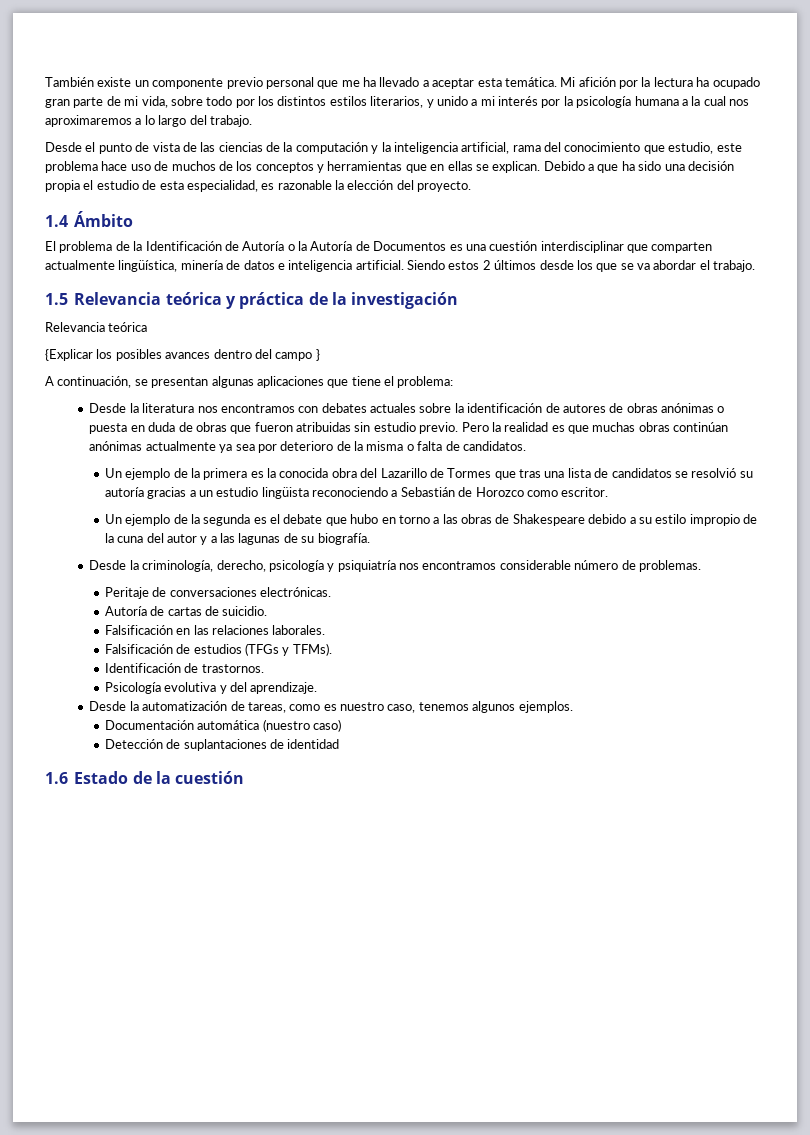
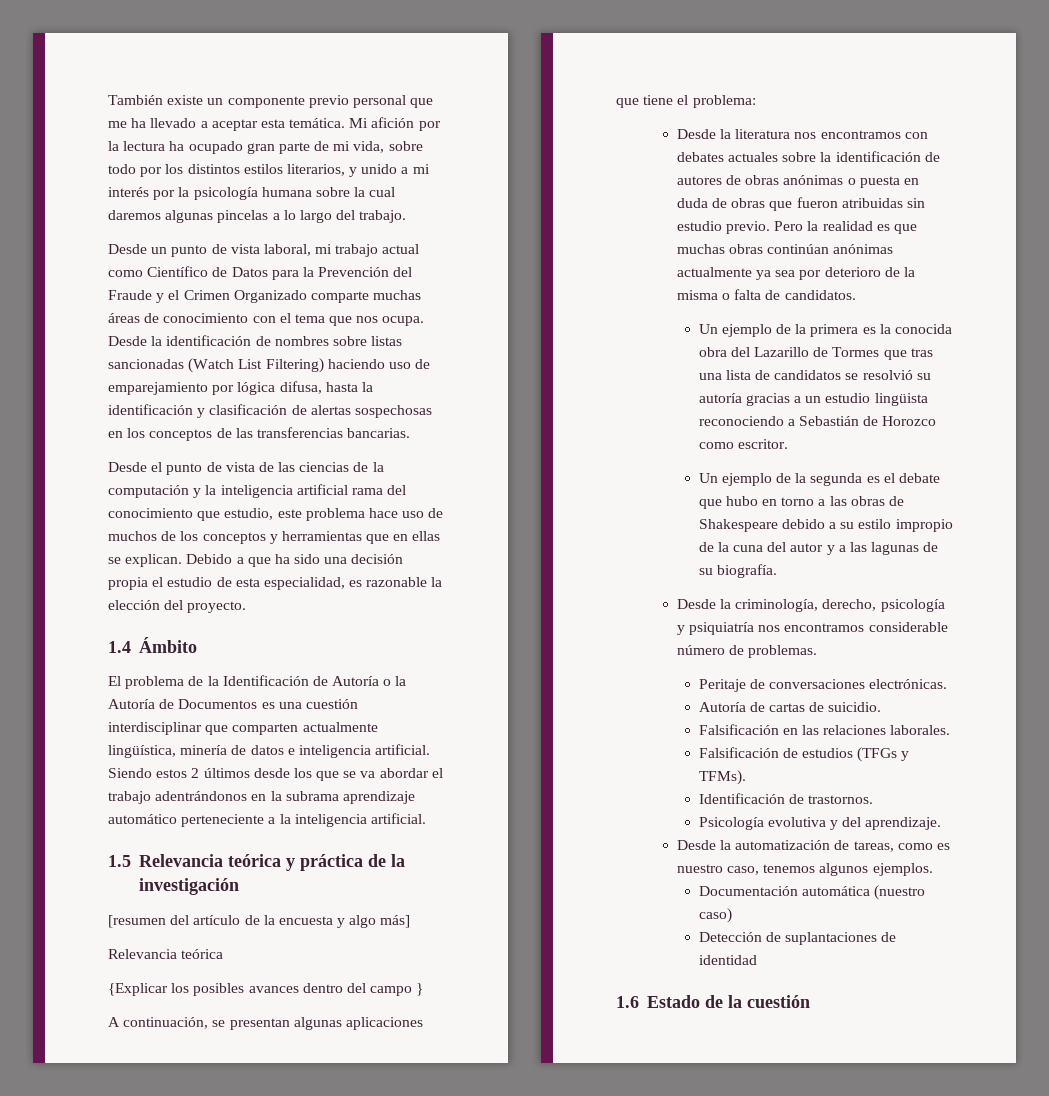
[681,99,688,106] a -> [315,187,350,197] sobre
[729,99,749,106] [45,115,132,127] nos aproximaremos -> [108,210,269,223] daremos algunas pincelas
(252, 121) none -> [108,244,420,257] [108,266,413,280] [108,290,422,303] [108,313,425,326] [108,335,403,346] [108,358,431,373] [108,381,373,395] [108,404,432,418] [108,427,411,441] // Desde un punto de vista laboral, mi trabajo actual como Científico de Datos para la Prevención del Fraude y el Crimen Organizado comparte muchas áreas de conocimiento con el tema que nos ocupa. Desde la identificación de nombres sobre listas sancionadas (Watch List Filtering) haciendo uso de emparejamiento por lógica difusa, hasta la identificación y clasificación de alertas sospechosas en los conceptos de las transferencias bancarias.
[461,142,510,154] artificial, -> [296,484,348,495] artificial
[713,260,756,272] trabajo. -> [108,791,415,804] [108,813,426,827] trabajo adentrándonos en la subrama aprendizaje automático perteneciente a la inteligencia artificial.
(459, 300) none -> [108,915,411,928] // [resumen del artículo de la encuesta y algo más]

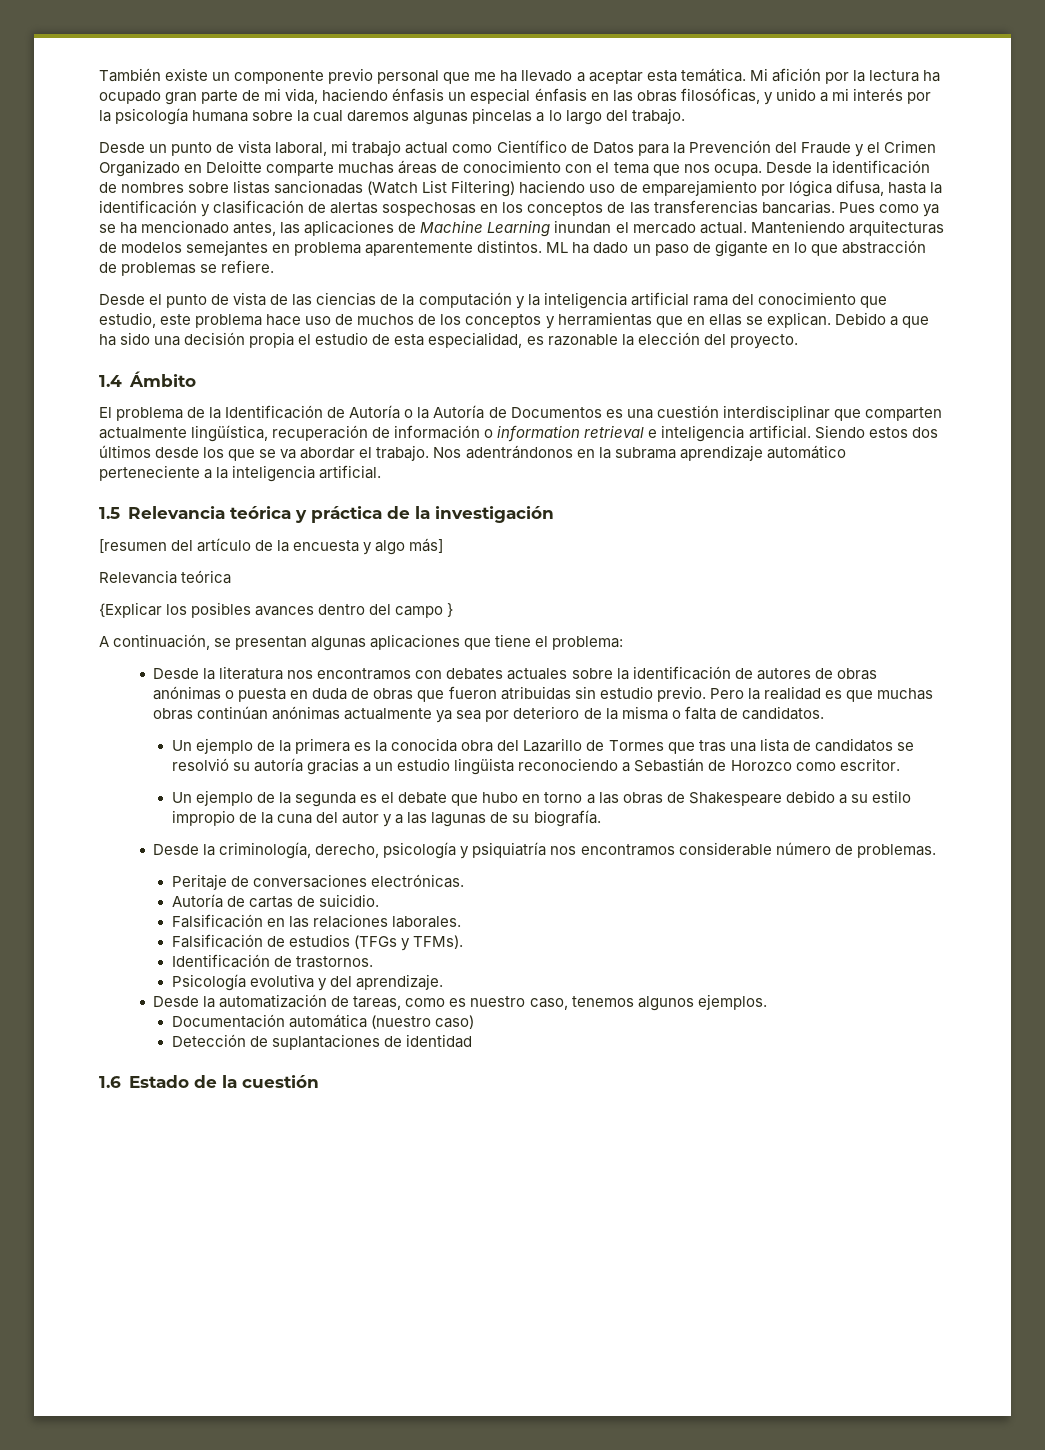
[388,141,423,151] [108,164,345,177] sobre todo por los distintos estilos literarios, -> [322,88,760,104] haciendo énfasis un especial énfasis en las obras filosóficas,
(307, 296) none -> [184,160,263,173] en Deloitte
(411, 433) none -> [838,202,939,217] [99,220,944,237] [99,240,926,257] [99,260,275,276] Pues como ya se ha mencionado antes, las aplicaciones de Machine Learning inundan el mercado actual. Manteniendo arquitecturas de modelos semejantes en problema aparentemente distintos. ML ha dado un paso de gigante en lo que abstracción de problemas se refiere.
[180,745,284,755] minería de datos -> [272,425,645,442] recuperación de información o information retrieval
[191,768,200,778] 2 -> [911,427,938,438] dos
[108,791,151,804] trabajo -> [376,445,462,461] trabajo. Nos

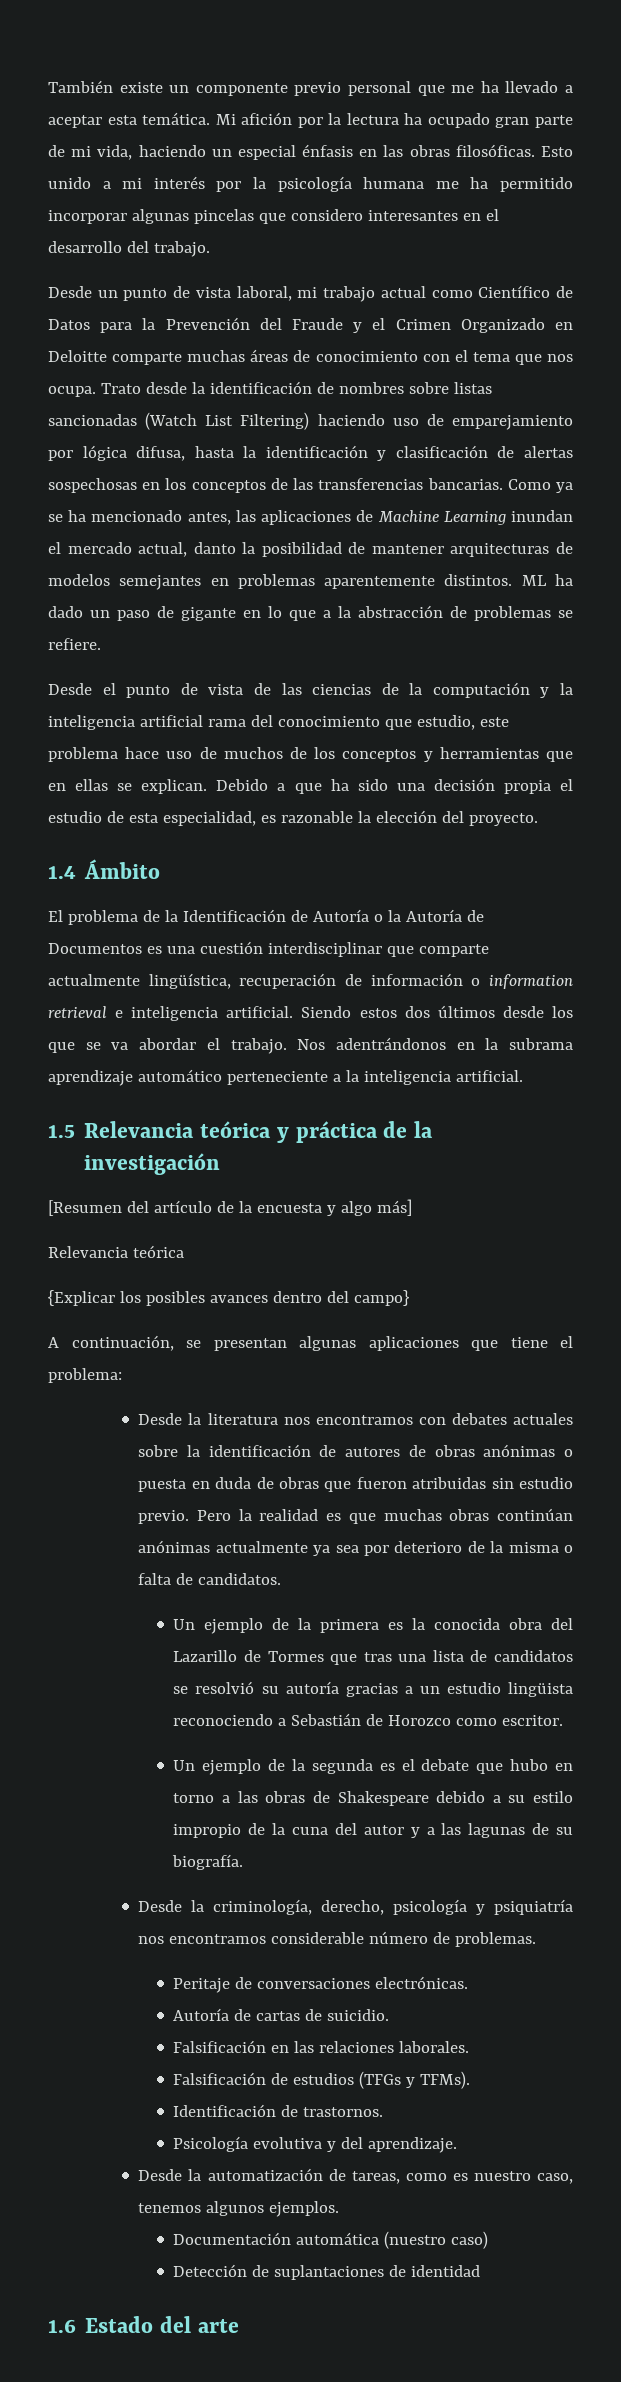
[392,88,445,102] énfasis -> (206, 151) none
[680,88,773,105] filosóficas, y -> [455,144,573,157] filosóficas. Esto
[252,108,602,125] sobre la cual daremos algunas pincelas a lo largo -> [435,177,573,192] [48,209,499,224] [48,241,122,253] me ha permitido incorporar algunas pincelas que considero interesantes en el desarrollo
[765,162,812,173] Desde -> [100,382,187,394] Trato desde
[838,202,919,213] Pues como -> [507,479,551,490] Como
[699,220,845,234] actual. Manteniendo -> [138,542,444,557] actual, danto la posibilidad de mantener
[294,242,362,256] problema -> [237,574,315,589] problemas
(838, 250) none -> [323,606,351,618] a la
[864,407,942,421] comparten -> [418,944,489,957] comparte
[99,539,167,553] [resumen -> [48,1200,122,1216] [Resumen
[395,603,454,618] campo } -> [353,1290,409,1306] campo}
[193,1075,319,1088] de la cuestión -> [160,2316,239,2333] del arte

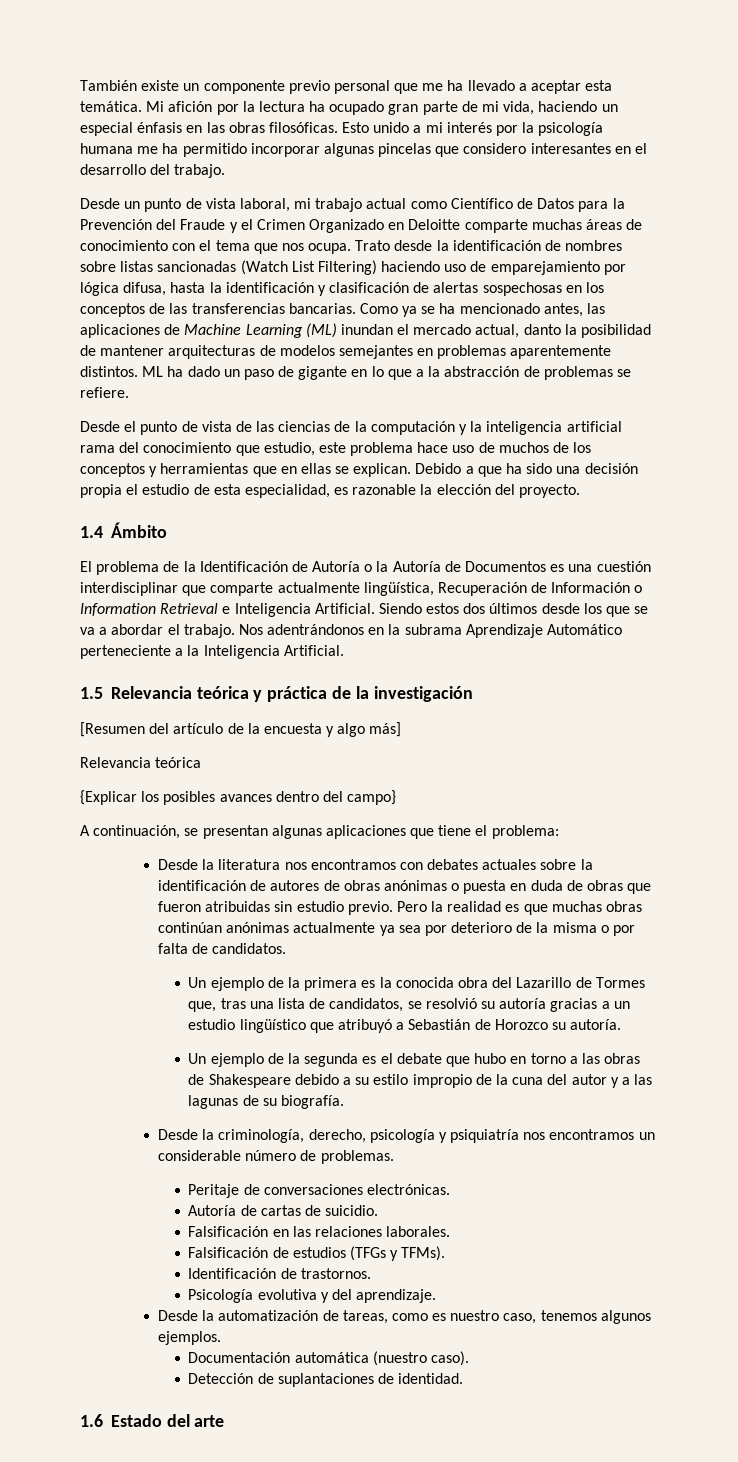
(506, 518) none -> [305,323,337,338] (ML)
[239,973,573,989] [48,1006,294,1021] recuperación de información o information retrieval e inteligencia artificial. -> [437,582,643,596] [80,603,375,617] Recuperación de Información o Information Retrieval e Inteligencia Artificial.
(129, 1046) none -> [99,627,108,635] a
[48,1069,222,1086] aprendizaje automático -> [465,624,623,638] Aprendizaje Automático
[363,1070,523,1085] inteligencia artificial. -> [203,645,344,659] Inteligencia Artificial.
(574, 1549) none -> [613,925,636,936] por
[330,1654,358,1665] que -> [188,1001,217,1012] que,
[494,1650,574,1662] candidatos -> [329,998,404,1012] candidatos,
[508,1682,573,1697] [173,1714,274,1726] lingüista reconociendo -> [239,1019,393,1033] lingüístico que atribuyó
[456,1715,564,1726] como escritor. -> [551,1019,622,1030] su autoría.
(267, 1939) none -> [638,1132,655,1140] un
[451,2231,489,2249] caso) -> [431,1351,470,1366] caso).
[411,2265,481,2277] identidad -> [398,1373,464,1384] identidad.

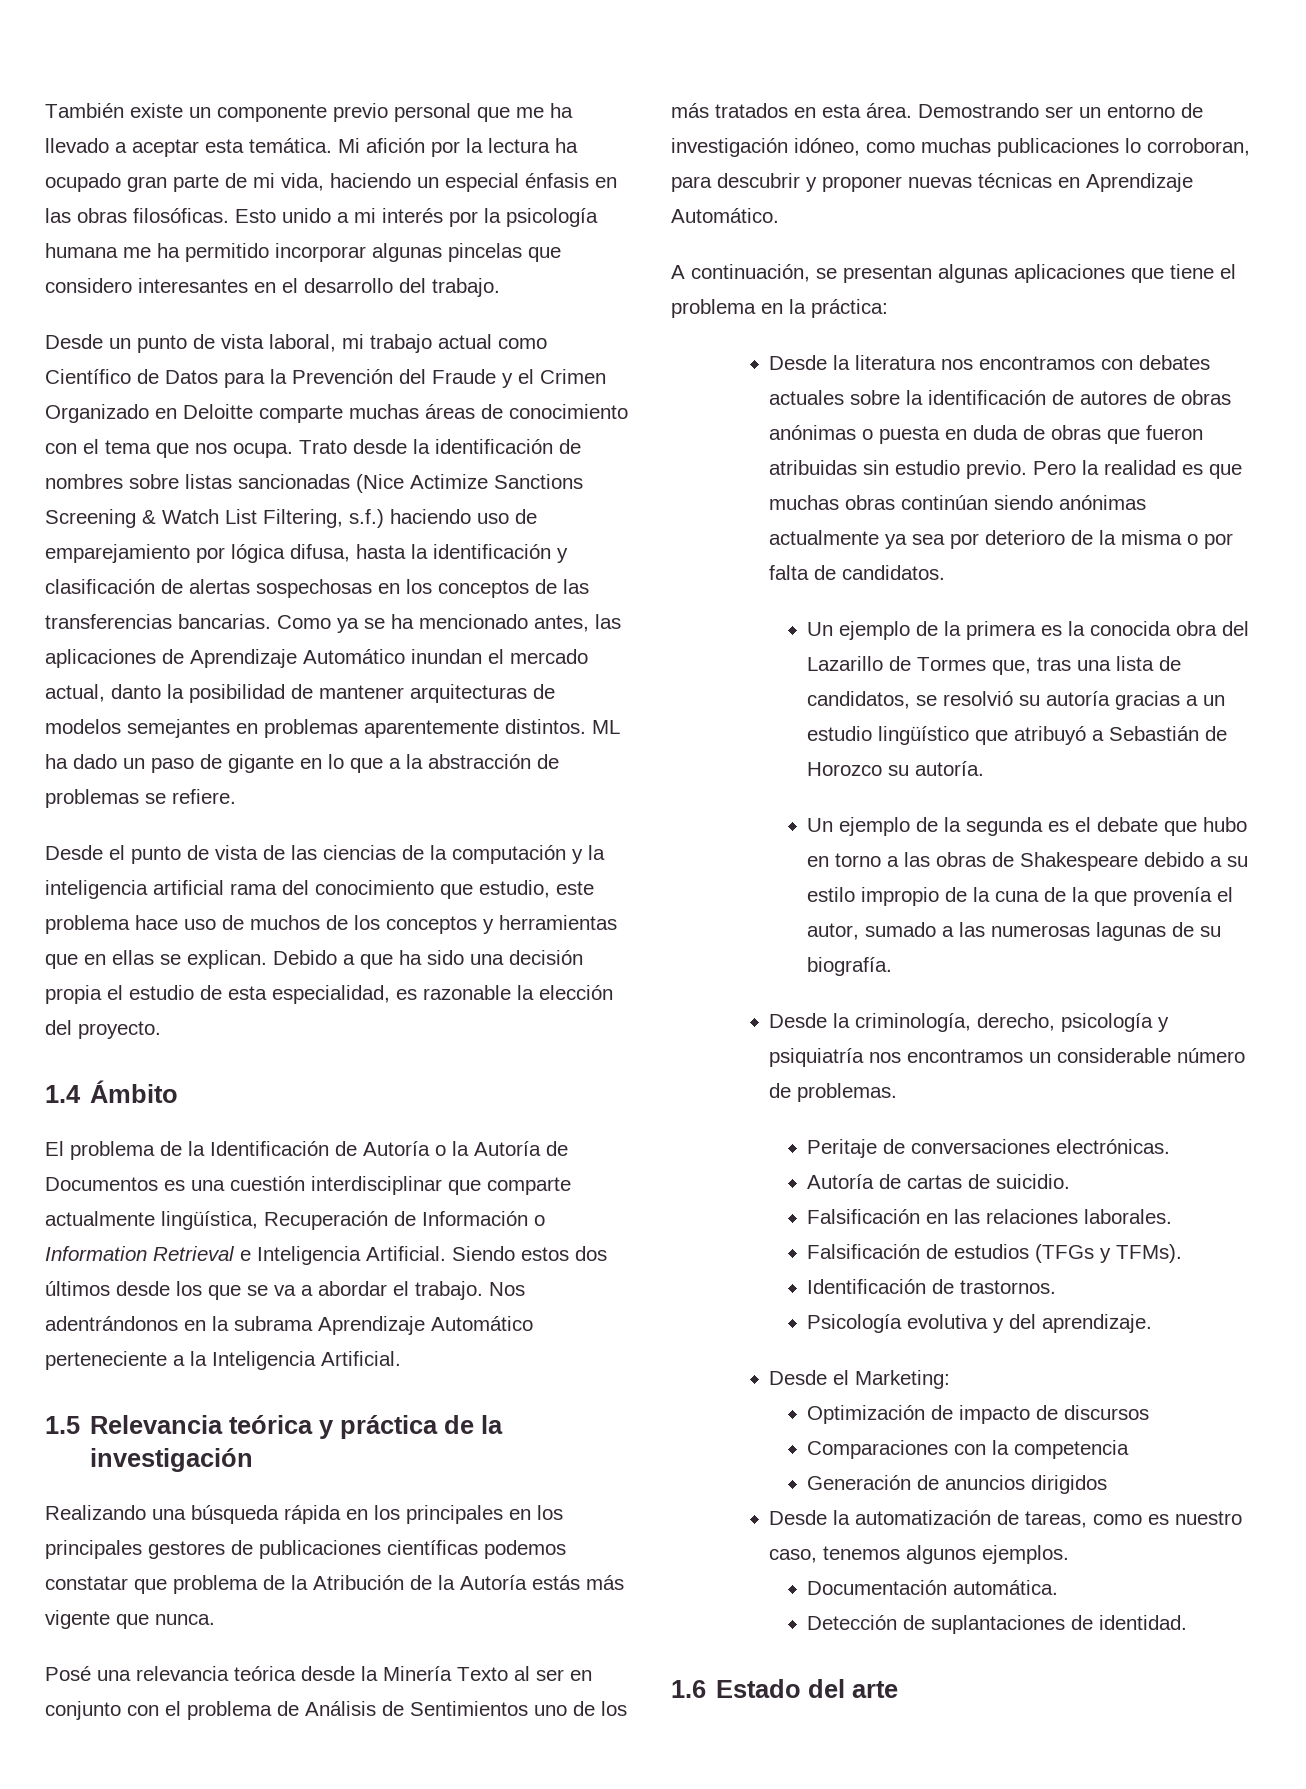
[240,260,377,275] (Watch List Filtering) -> [356,474,583,493] [45,509,384,528] (Nice Actimize Sanctions Screening & Watch List Filtering, s.f.)
[184,323,337,338] Machine Learning (ML) -> [190,649,405,668] Aprendizaje Automático
[80,722,402,737] [80,757,202,768] [80,790,397,805] [Resumen del artículo de la encuesta y algo más] // Relevancia teórica // {Explicar los posibles avances dentro del campo} -> [45,1505,563,1524] [45,1540,566,1559] [45,1575,624,1594] [45,1610,215,1629] [45,1666,592,1681] [45,1701,627,1720] [671,103,1203,118] [671,138,1250,157] [671,173,1193,192] [671,208,779,223] Realizando una búsqueda rápida en los principales en los principales gestores de publicaciones científicas podemos constatar que problema de la Atribución de la Autoría estás más vigente que nunca. // Posé una relevancia teórica desde la Minería Texto al ser en conjunto con el problema de Análisis de Sentimientos uno de los más tratados en esta área. Demostrando ser un entorno de investigación idóneo, como muchas publicaciones lo corroboran, para descubrir y proponer nuevas técnicas en Aprendizaje Automático.
[491,825,559,839] problema: -> [671,299,888,318] problema en la práctica:
(222, 927) none -> [994,495,1054,510] siendo
[547,1074,653,1088] del autor y a las -> [1044,887,1234,906] [807,922,1091,940] de la que provenía el autor, sumado a las numerosas
(437, 1296) none -> [769,1370,951,1389] [807,1405,1150,1424] [807,1440,1130,1459] [807,1475,1108,1494] // Desde el Marketing: // Optimización de impacto de discursos // Comparaciones con la competencia // Generación de anuncios dirigidos
[294,1351,470,1366] automática (nuestro caso). -> [953,1580,1059,1595] automática.

